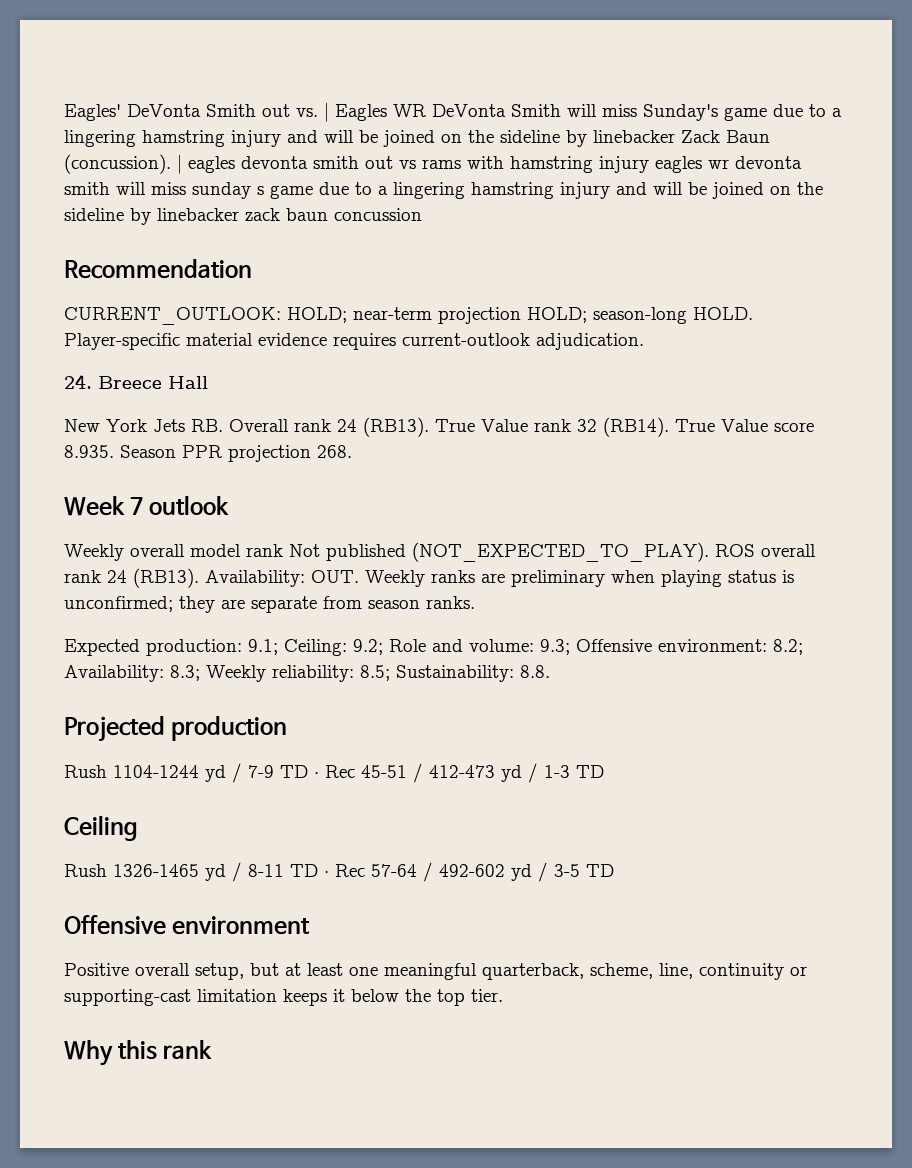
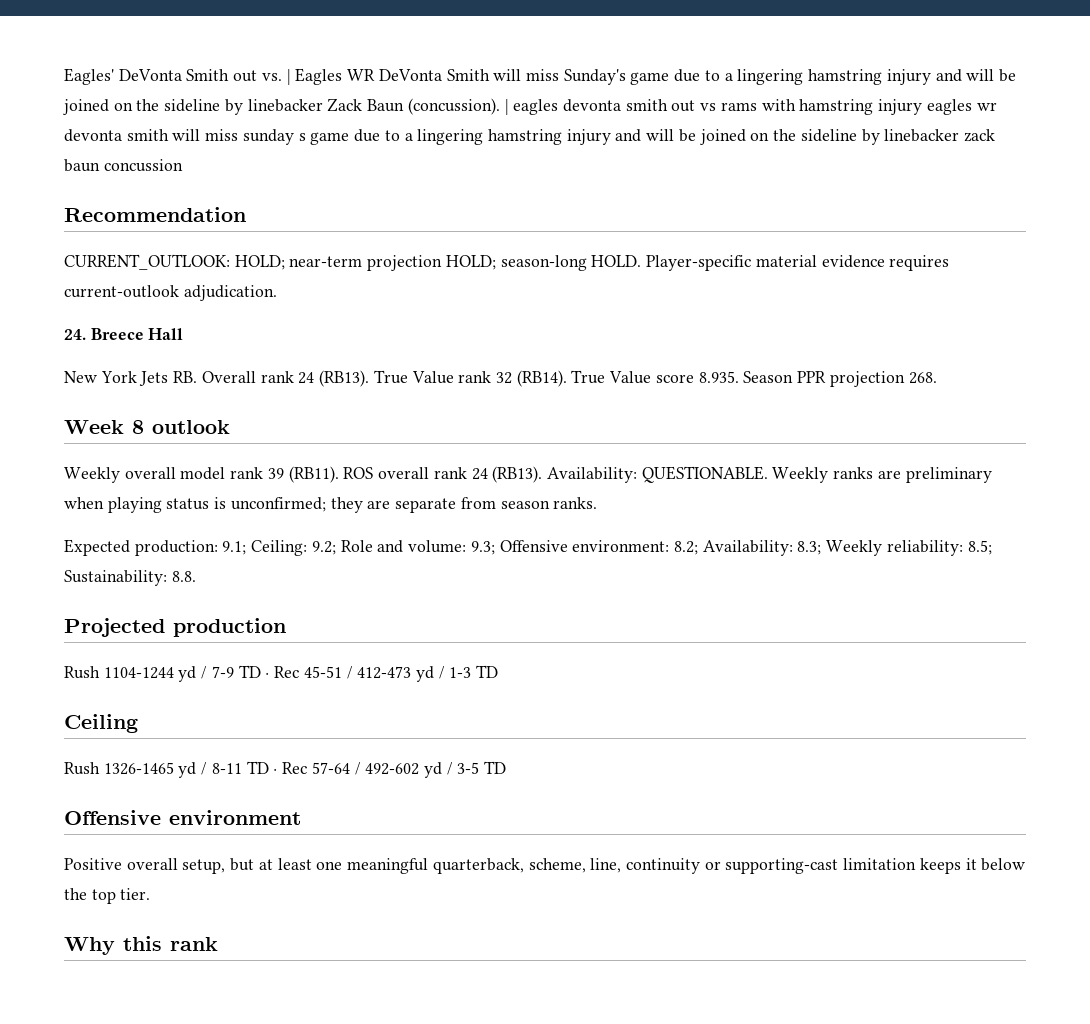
[130,497,144,515] 7 -> [132,420,144,434] 8
[289,542,709,562] Not published (NOT_EXPECTED_TO_PLAY). -> [267,466,339,483] 39 (RB11).
[311,570,359,583] OUT. -> [641,466,768,483] QUESTIONABLE.

